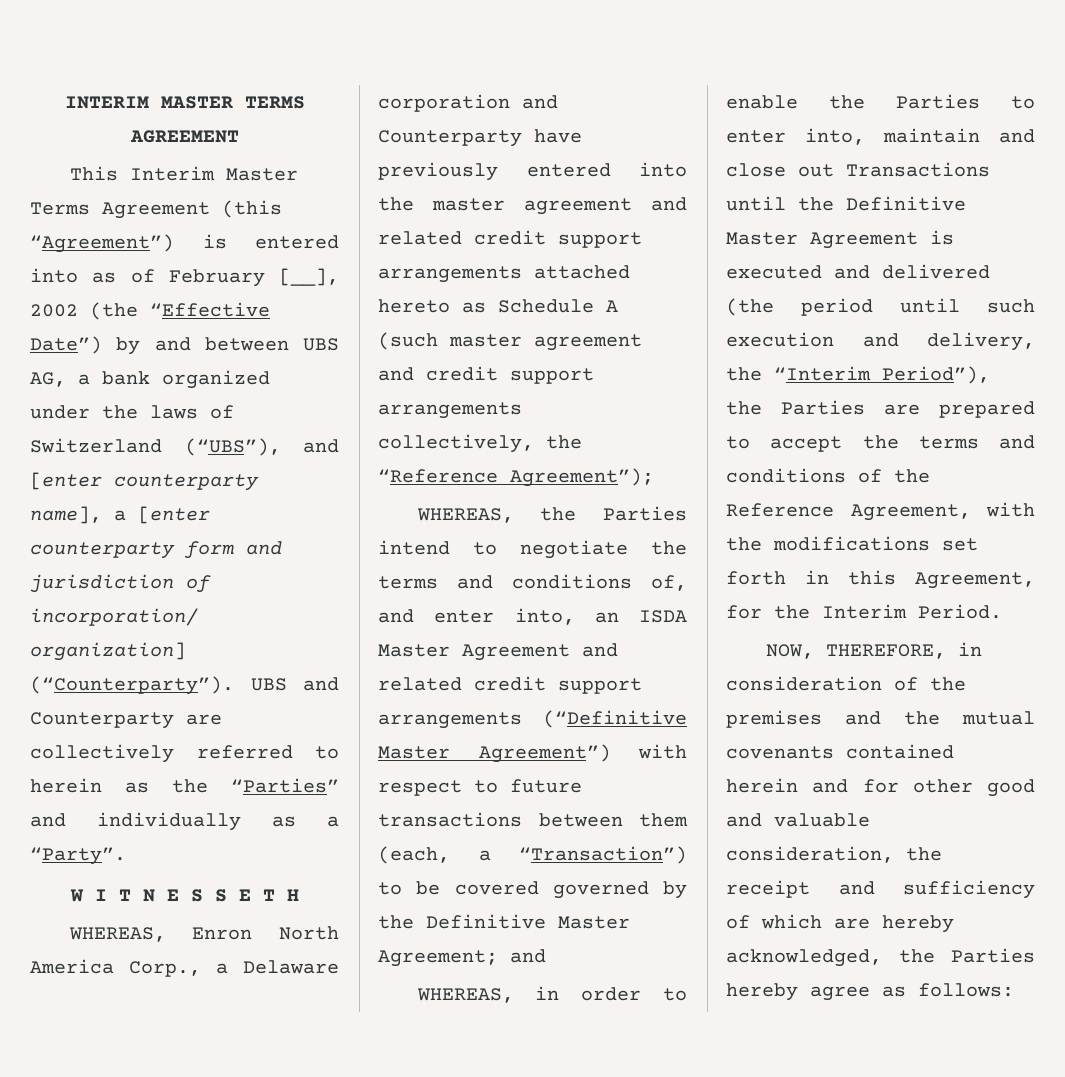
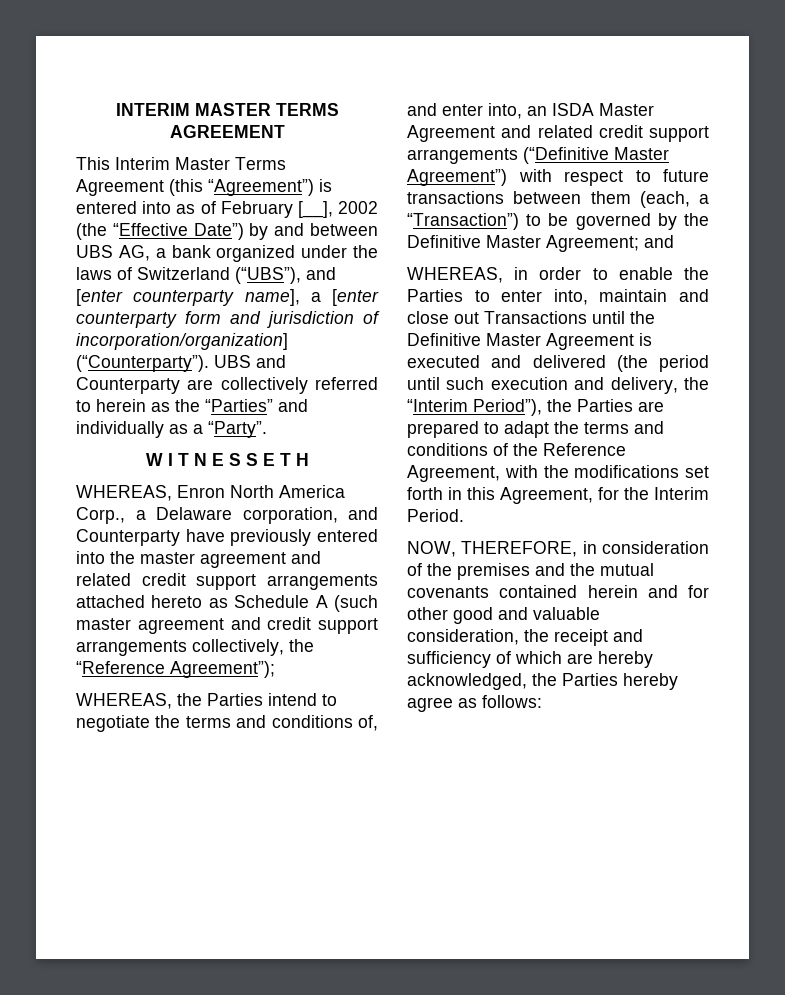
[378,94,510,112] corporation -> [242,507,338,524] corporation,
[454,881,539,895] covered -> (569, 219) none
[770,436,843,452] accept -> [504,421,549,438] adapt

